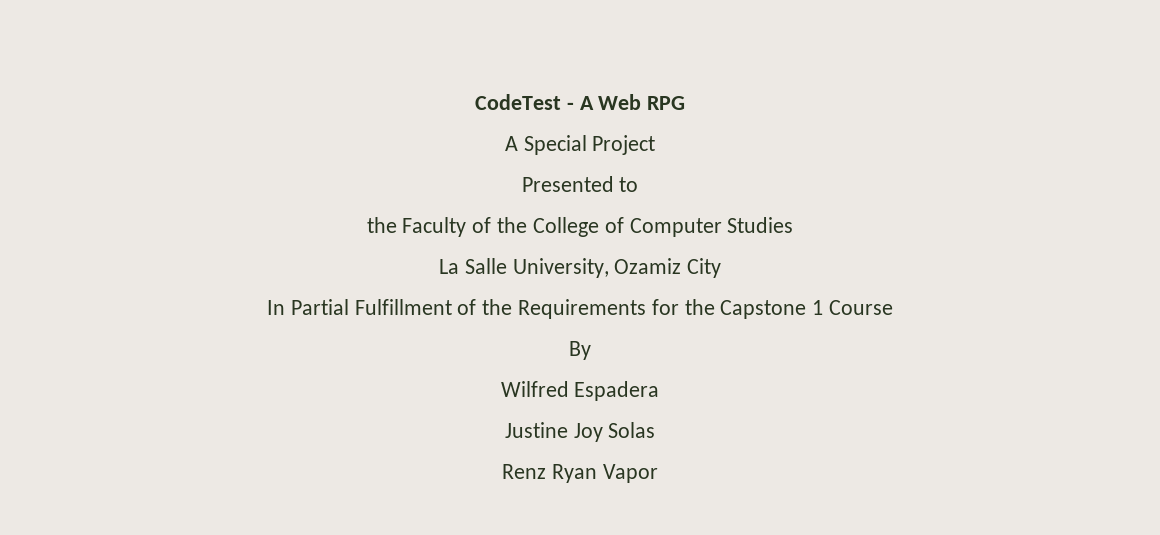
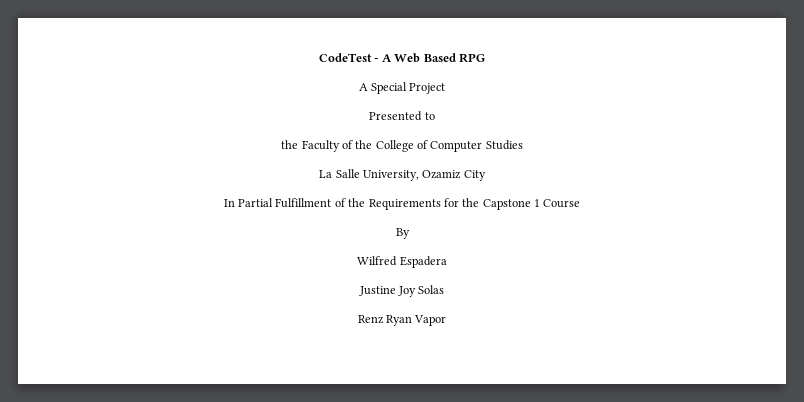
(642, 102) none -> [423,53,456,62] Based

